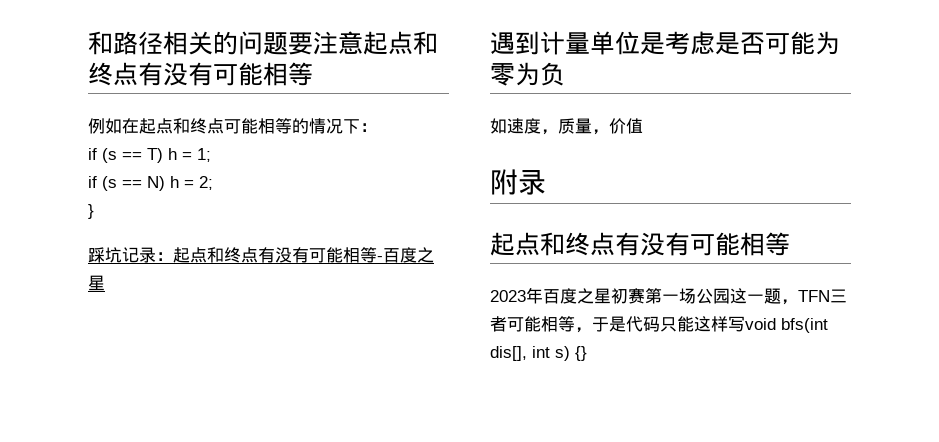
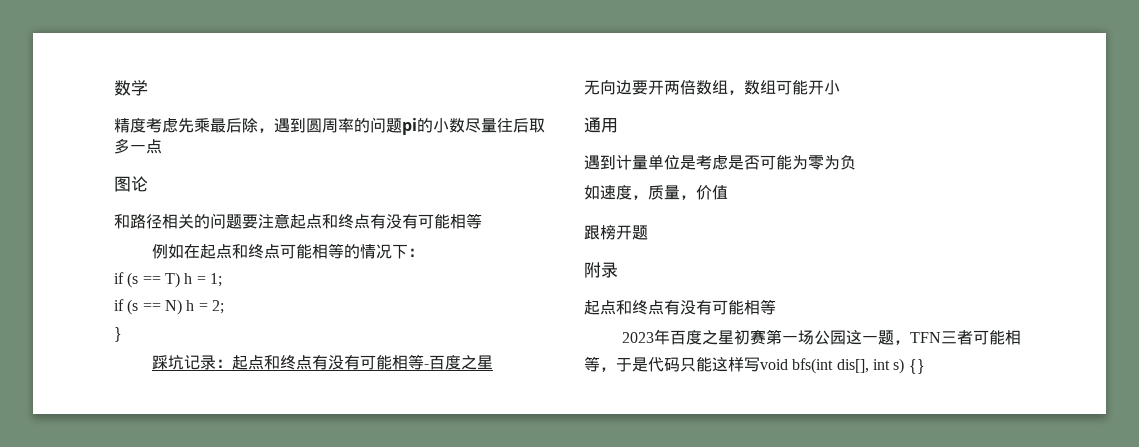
(88, 43) none -> [114,80,148,96] [114,117,545,135] [114,138,162,154] [114,176,148,192] 数学 // 精度考虑先乘最后除，遇到圆周率的问题pi的小数尽量往后取多一点 // 图论 //
(105, 283) none -> [584,80,840,95] [584,117,618,133] // 无向边要开两倍数组，数组可能开小 // 通用
(643, 126) none -> [584,224,648,240] // 跟榜开题

